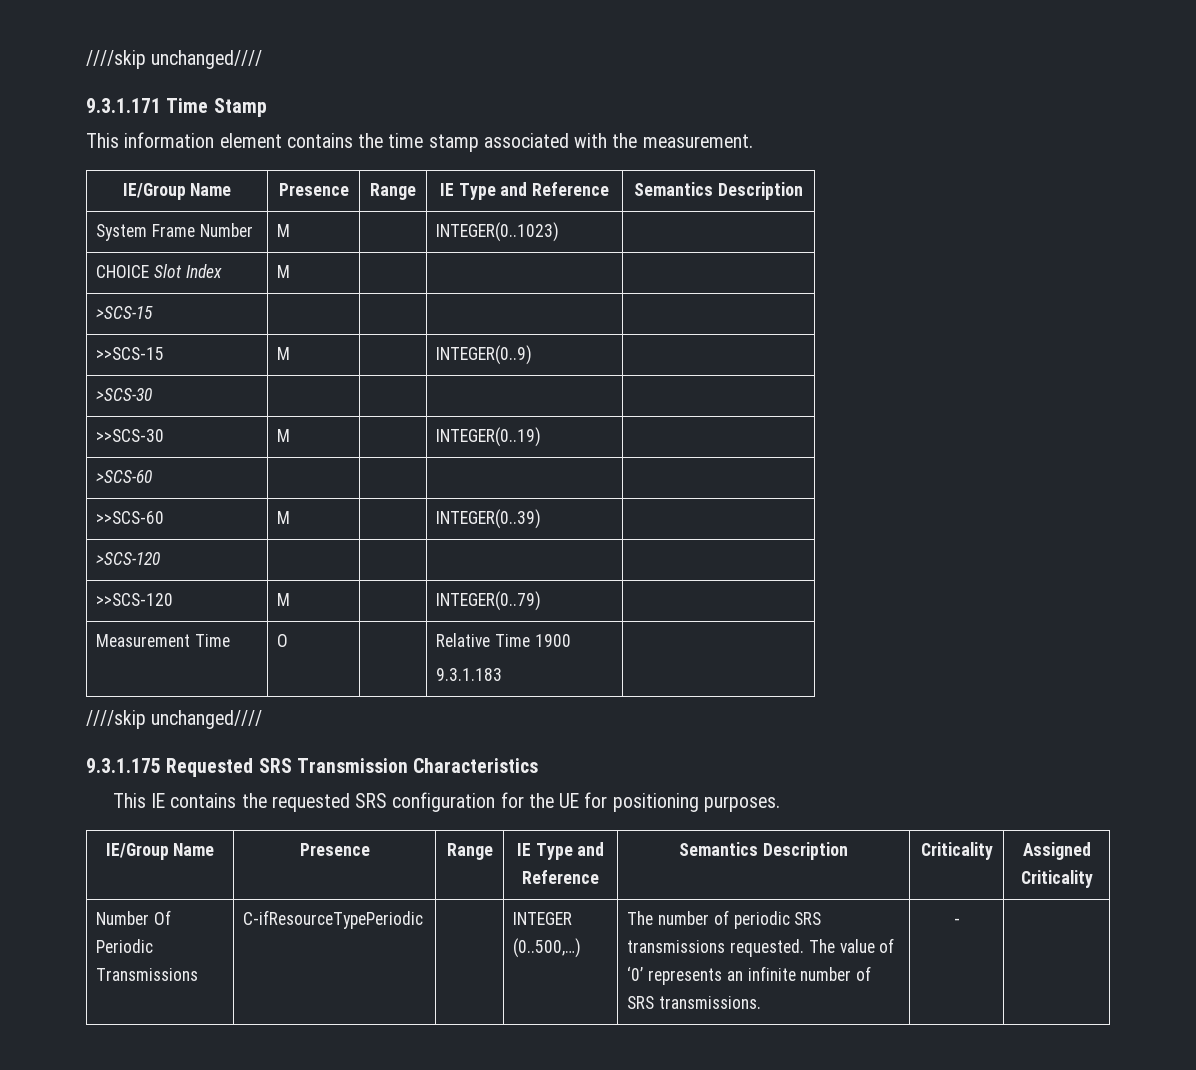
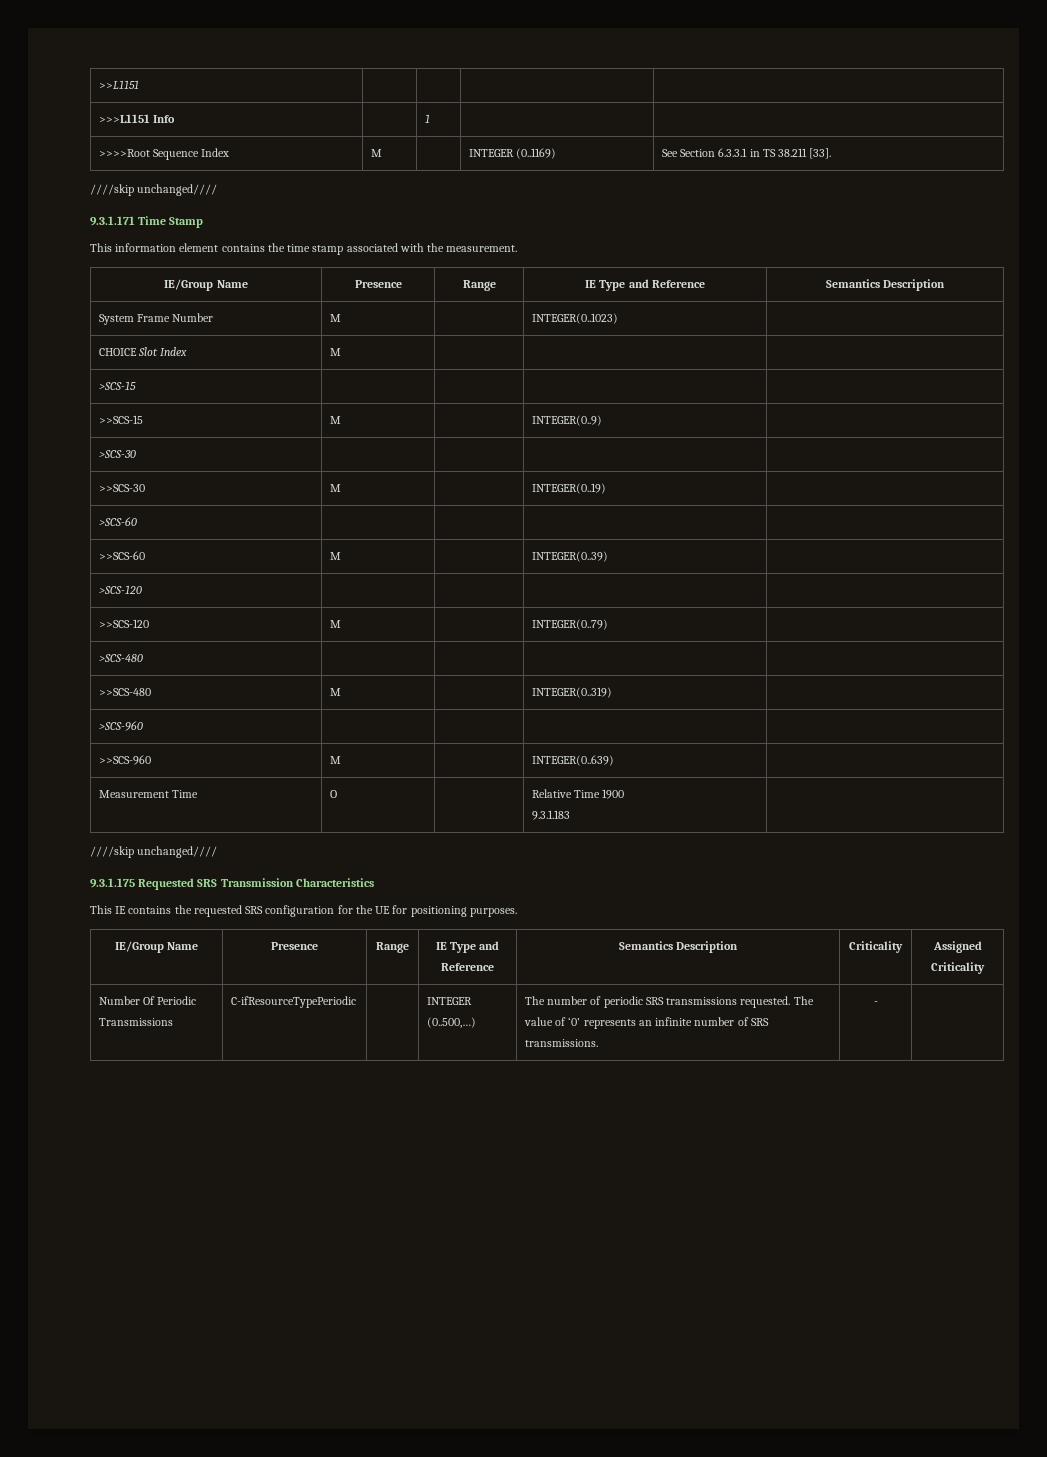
(86, 59) none -> [99,80,140,89] [99,114,176,123] [425,114,431,123] [99,148,230,160] [371,149,383,157] [469,148,557,159] [662,148,832,159] >>L1151 | | | | // >>>L1151 Info | | 1 | | // >>>>Root Sequence Index | M | | INTEGER (0..1169) | See Section 6.3.3.1 in TS 38.211 [33]. //
(542, 601) none -> [99,654,144,662] [99,688,152,696] [330,688,342,696] [532,687,613,698] [99,721,144,731] [99,755,152,765] [330,756,342,764] [532,755,615,766] // >SCS-480 | | | | // >>SCS-480 | M | | INTEGER(0..319) | // >SCS-960 | | | | // >>SCS-960 | M | | INTEGER(0..639) |

